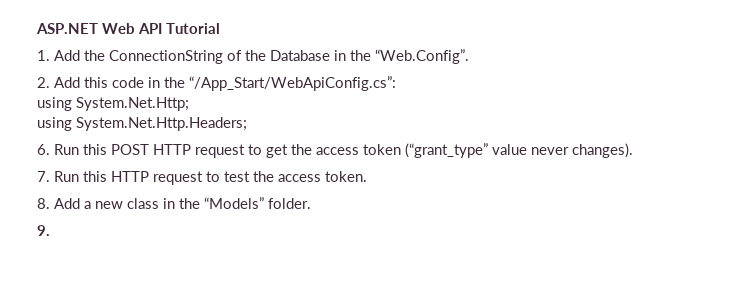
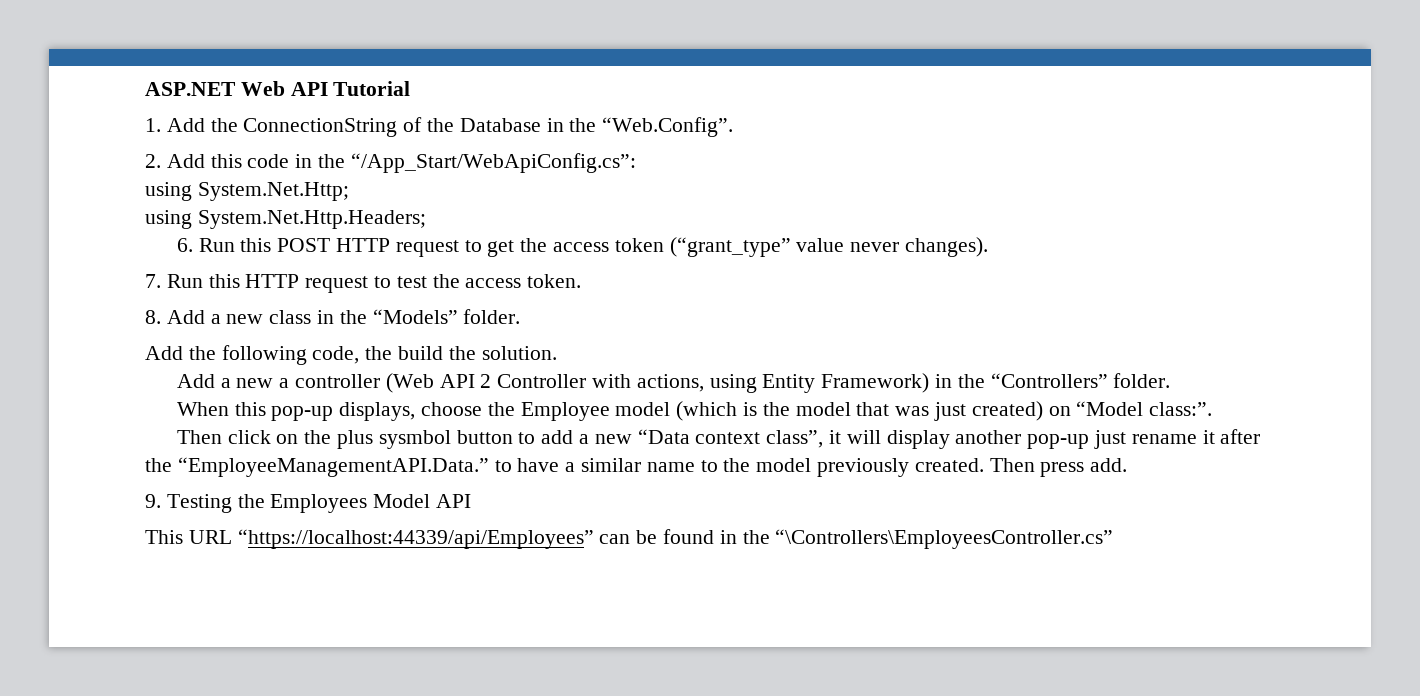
[37,225,50,236] 9. -> [145,345,557,365] [176,373,1171,393] [176,401,1213,421] [176,429,1261,449] [145,457,1128,477] [145,494,472,513] [145,529,1114,549] Add the following code, the build the solution. // Add a new a controller (Web API 2 Controller with actions, using Entity Framework) in the “Controllers” folder. // When this pop-up displays, choose the Employee model (which is the model that was just created) on “Model class:”. // Then click on the plus sysmbol button to add a new “Data context class”, it will display another pop-up just rename it after the “EmployeeManagementAPI.Data.” to have a similar name to the model previously created. Then press add. // 9. Testing the Employees Model API // This URL “https://localhost:44339/api/Employees” can be found in the “\Controllers\EmployeesController.cs”

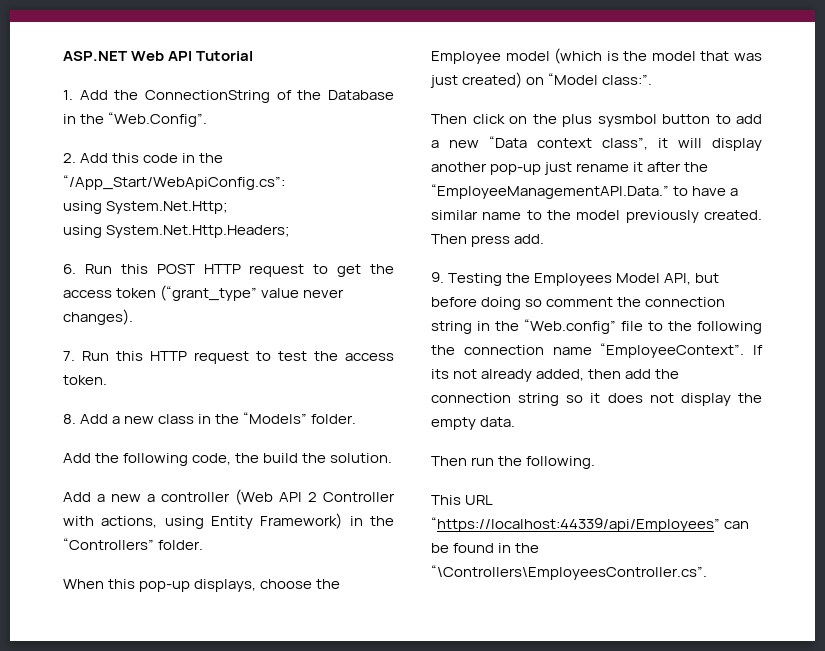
[436,494,472,508] API -> [664,273,720,285] [431,297,726,310] [431,319,762,334] [431,343,763,358] [431,369,680,382] [431,393,762,406] [431,417,516,430] [431,456,596,469] API, but before doing so comment the connection string in the “Web.config” file to the following the connection name “EmployeeContext”. If its not already added, then add the connection string so it does not display the empty data. // Then run the following.
[775,529,1114,549] “\Controllers\EmployeesController.cs” -> [431,565,707,580] “\Controllers\EmployeesController.cs”.

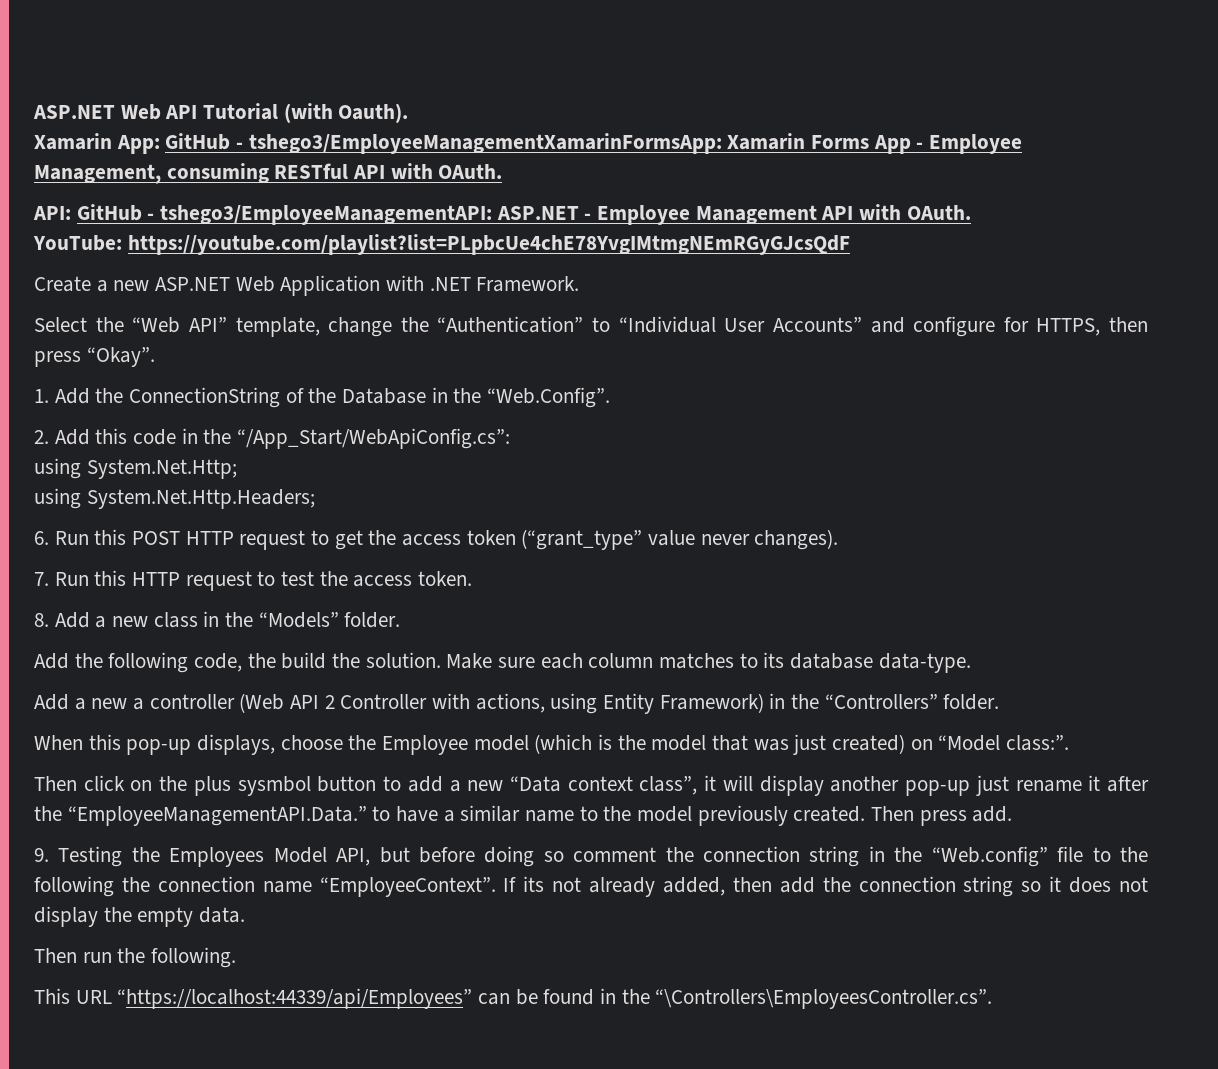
(254, 56) none -> [283,103,409,123] [34,133,1023,154] [34,163,503,184] [33,204,971,225] [33,234,850,255] [34,275,580,296] [34,316,1148,337] [34,347,155,367] (with Oauth). // Xamarin App: GitHub - tshego3/EmployeeManagementXamarinFormsApp: Xamarin Forms App - Employee Management, consuming RESTful API with OAuth. // API: GitHub - tshego3/EmployeeManagementAPI: ASP.NET - Employee Management API with OAuth. // YouTube: https://youtube.com/playlist?list=PLpbcUe4chE78YvgIMtmgNEmRGyGJcsQdF // Create a new ASP.NET Web Application with .NET Framework. // Select the “Web API” template, change the “Authentication” to “Individual User Accounts” and configure for HTTPS, then press “Okay”.
(393, 458) none -> [446,652,971,673] Make sure each column matches to its database data-type.

